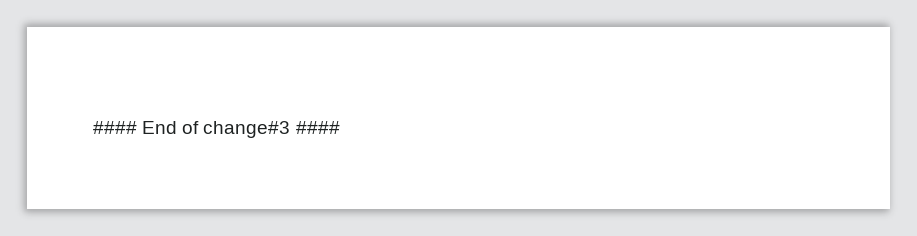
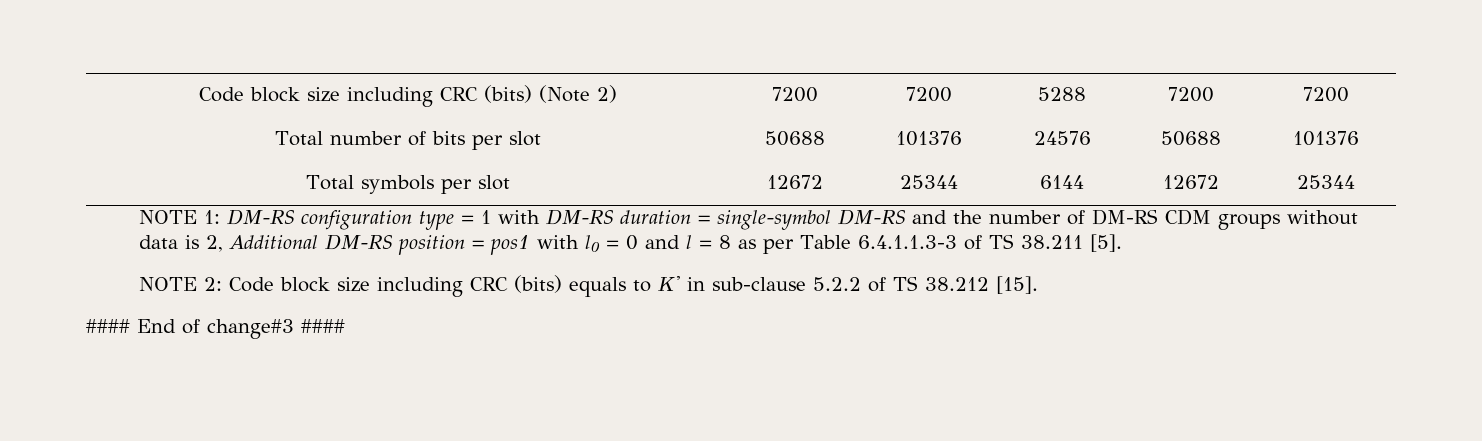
(93, 127) none -> [199,85,617,107] [771,87,818,102] [906,87,952,102] [1038,87,1086,101] [1167,87,1214,102] [1302,87,1349,102] [275,131,541,150] [764,131,825,146] [896,131,962,146] [1033,131,1091,145] [1160,131,1221,146] [1292,131,1359,146] [306,175,510,194] [766,175,823,189] [900,175,958,189] [1040,175,1084,189] [1162,175,1219,189] [1296,175,1355,189] [138,209,1358,230] [138,234,1122,255] [138,275,1038,297] Code block size including CRC (bits) (Note 2) | 7200 | 7200 | 5288 | 7200 | 7200 // Total number of bits per slot | 50688 | 101376 | 24576 | 50688 | 101376 // Total symbols per slot | 12672 | 25344 | 6144 | 12672 | 25344 // NOTE 1: DM-RS configuration type = 1 with DM-RS duration = single-symbol DM-RS and the number of DM-RS CDM groups without data is 2, Additional DM-RS position = pos1 with l0 = 0 and l = 8 as per Table 6.4.1.1.3-3 of TS 38.211 [5]. // NOTE 2: Code block size including CRC (bits) equals to K' in sub-clause 5.2.2 of TS 38.212 [15]. //

